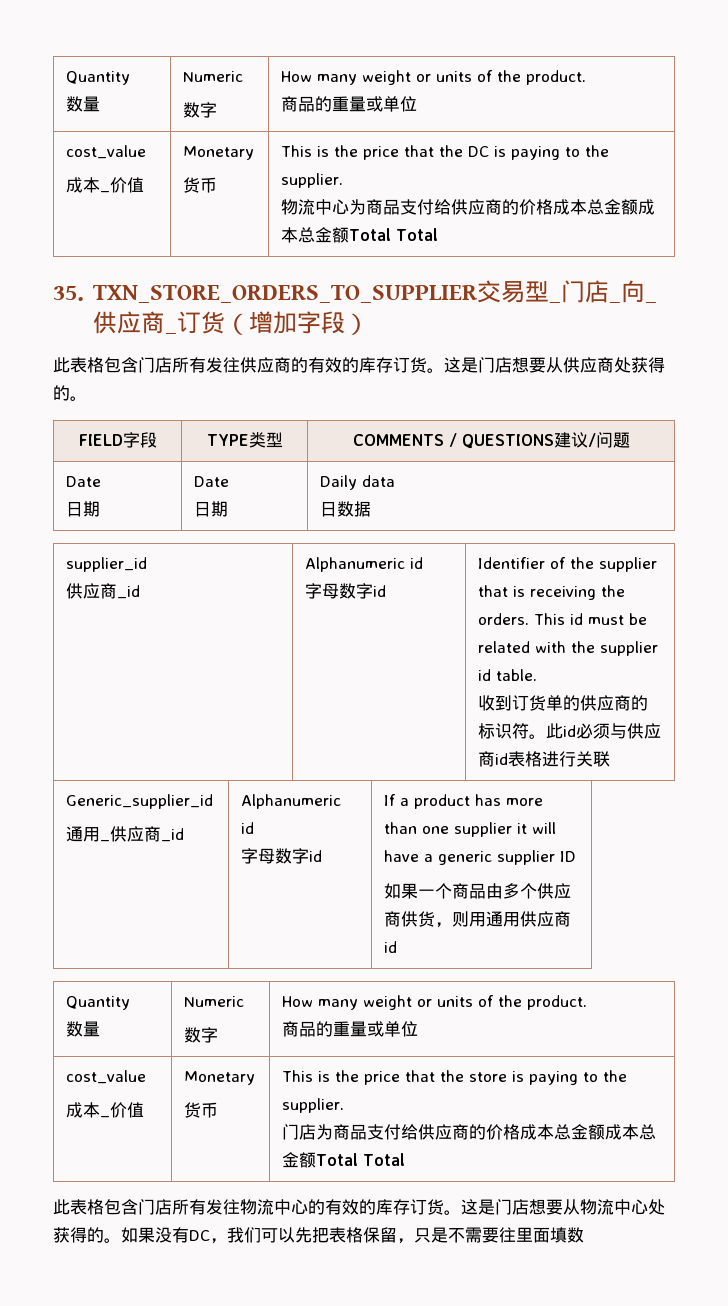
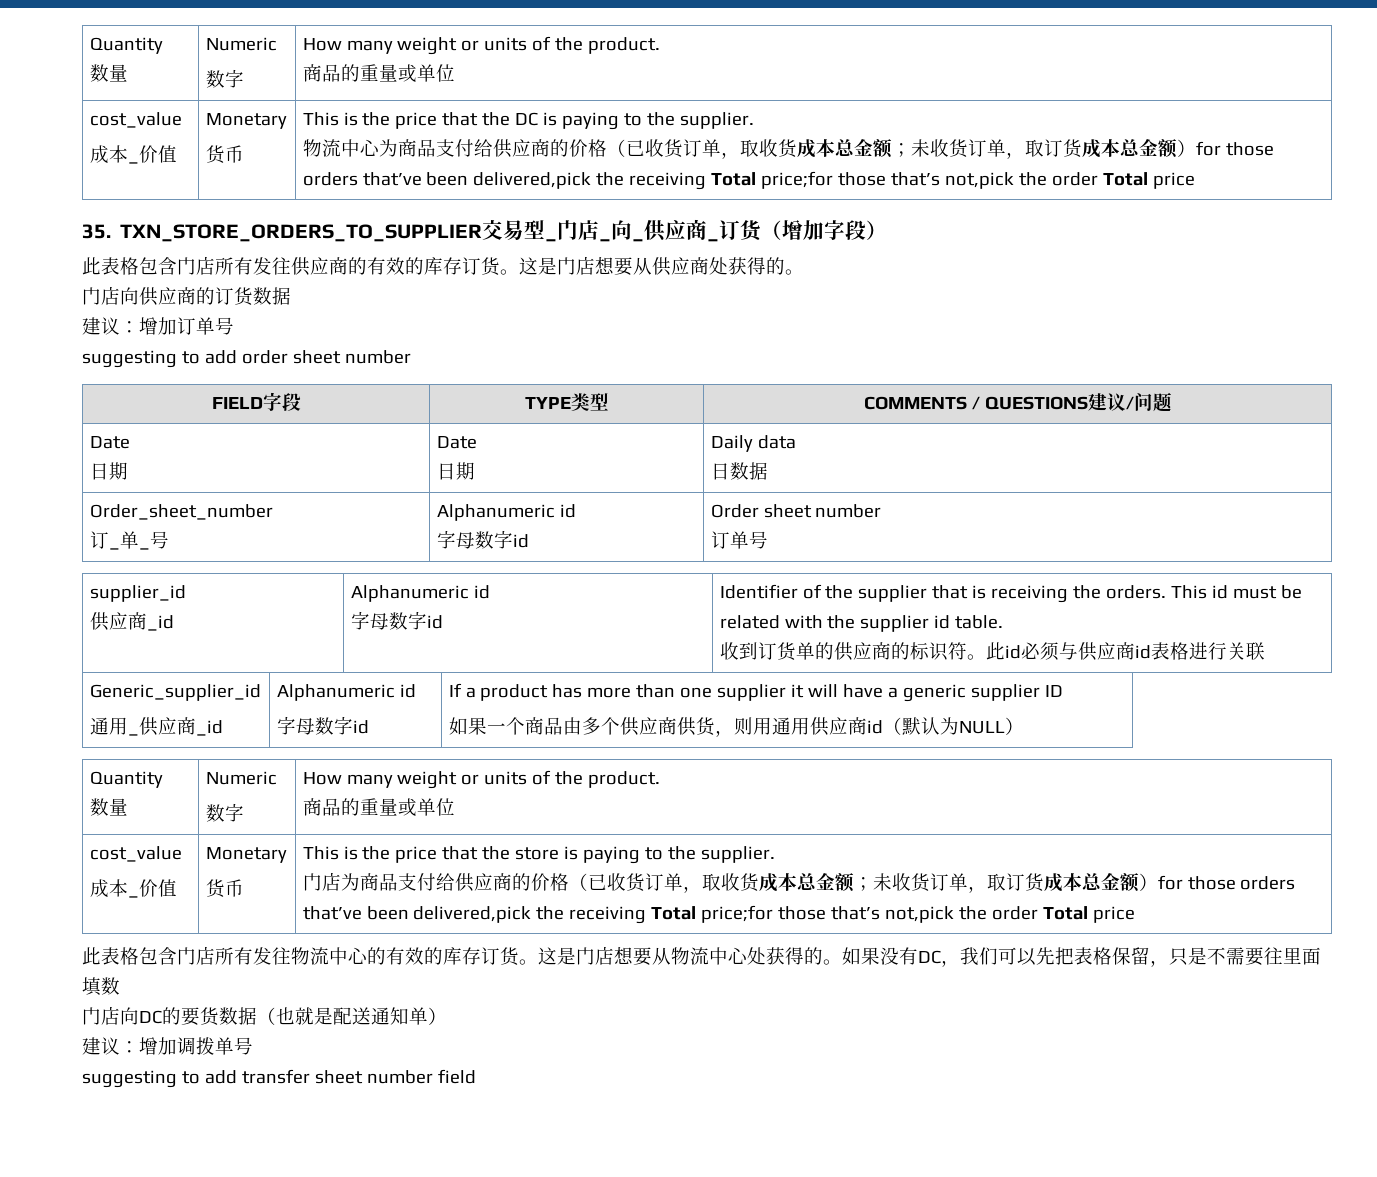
[553,199,656,215] [281,227,439,243] 成本总金额成本总金额Total Total -> [606,139,1274,159] [302,171,1196,190] （已收货订单，取收货成本总金额；未收货订单，取订货成本总金额）for those orders that’ve been delivered,pick the receiving Total price;for those that’s not,pick the order Total price
(87, 398) none -> [82,286,291,306] [82,317,234,335] [82,350,411,368] // 门店向供应商的订货数据 // 建议：增加订单号 // suggesting to add order sheet number
(372, 509) none -> [89,504,273,520] [89,531,169,550] [436,504,576,521] [436,530,529,549] [710,504,882,518] [710,531,768,549] // Order_sheet_number // 订_单_号 | Alphanumeric id // 字母数字id | Order sheet number // 订单号
(398, 947) none -> [882,717,1024,735] （默认为NULL）
[520,1124,657,1140] [282,1152,406,1168] 成本总金额成本总金额Total Total -> [568,873,1296,893] [302,905,1136,924] （已收货订单，取收货成本总金额；未收货订单，取订货成本总金额）for those orders that’ve been delivered,pick the receiving Total price;for those that’s not,pick the order Total price
(584, 1235) none -> [82,1006,447,1026] [82,1037,253,1055] [82,1069,476,1088] // 门店向DC的要货数据（也就是配送通知单） // 建议：增加调拨单号 // suggesting to add transfer sheet number field

